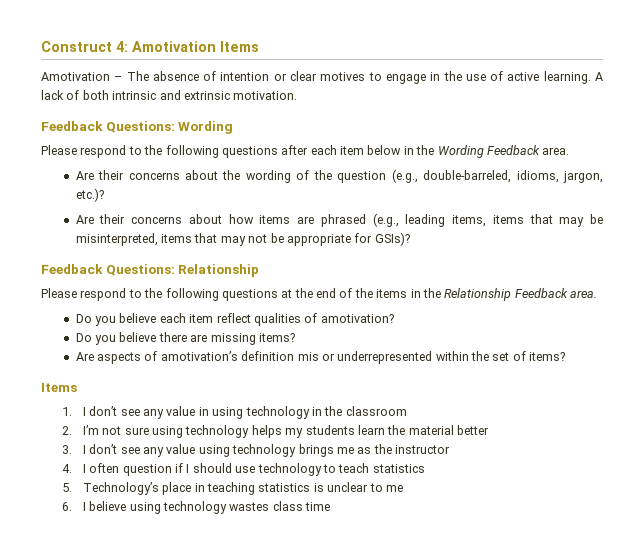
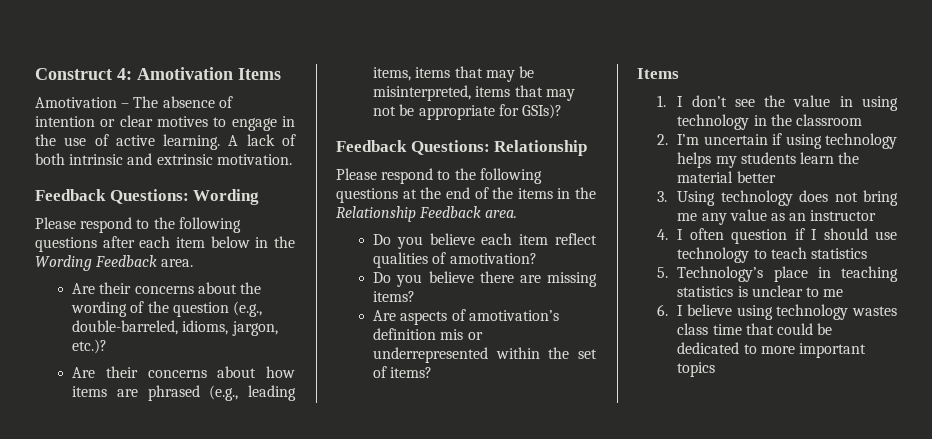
[143,409,165,419] any -> [764,95,786,107] the
[102,426,149,435] not sure -> [703,133,783,145] uncertain if
[82,444,392,457] I don’t see any value using technology brings me as the -> [677,190,898,206] [677,209,807,225] Using technology does not bring me any value as an
(331, 506) none -> [745,323,833,335] [677,342,866,358] [677,362,716,377] that could be dedicated to more important topics

